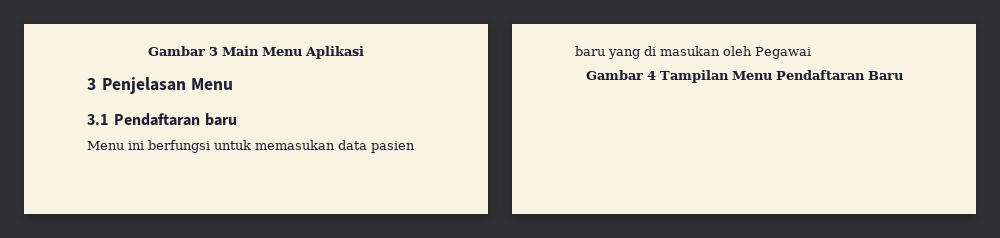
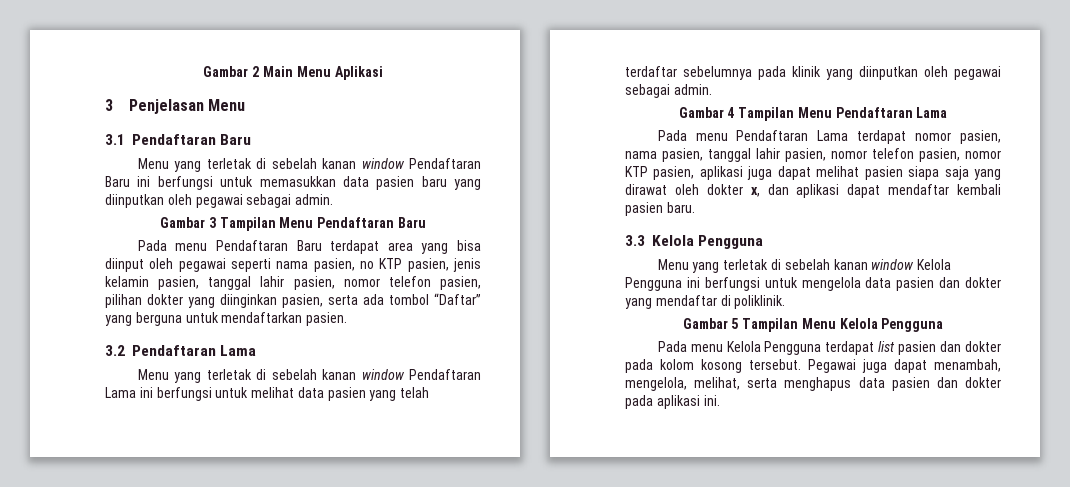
[148,46,218,56] Gambar 3 -> [203,66,260,77] Gambar 2
[204,113,237,126] [87,140,335,153] baru // Menu ini berfungsi untuk memasukan -> [220,134,252,145] [137,158,481,172] [105,176,336,190] Baru // Menu yang terletak di sebelah kanan window Pendaftaran Baru ini berfungsi untuk memasukkan
[644,46,811,59] di masukan oleh Pegawai -> [105,194,334,208] [160,217,426,231] [137,240,481,254] [105,258,481,272] [105,276,481,290] [105,293,481,308] [105,312,348,326] [105,345,257,356] [137,369,481,383] [105,387,430,401] [625,66,1001,80] [625,84,712,98] diinputkan oleh pegawai sebagai admin. // Gambar 3 Tampilan Menu Pendaftaran Baru // Pada menu Pendaftaran Baru terdapat area yang bisa diinput oleh pegawai seperti nama pasien, no KTP pasien, jenis kelamin pasien, tanggal lahir pasien, nomor telefon pasien, pilihan dokter yang diinginkan pasien, serta ada tombol “Daftar” yang berguna untuk mendaftarkan pasien. // 3.2 Pendaftaran Lama // Menu yang terletak di sebelah kanan window Pendaftaran Lama ini berfungsi untuk melihat data pasien yang telah terdaftar sebelumnya pada klinik yang diinputkan oleh pegawai sebagai admin.
[867,71,903,80] Baru -> [916,107,948,118] [657,130,1001,144] [625,148,1001,162] [625,166,1001,180] [625,184,1001,198] [625,202,695,216] [625,235,764,249] [657,259,952,273] [625,277,1001,291] [625,295,786,309] [682,318,944,332] [657,341,1001,355] [625,359,1001,373] [625,377,1001,391] [625,395,720,409] Lama // Pada menu Pendaftaran Lama terdapat nomor pasien, nama pasien, tanggal lahir pasien, nomor telefon pasien, nomor KTP pasien, aplikasi juga dapat melihat pasien siapa saja yang dirawat oleh dokter x, dan aplikasi dapat mendaftar kembali pasien baru. // 3.3 Kelola Pengguna // Menu yang terletak di sebelah kanan window Kelola Pengguna ini berfungsi untuk mengelola data pasien dan dokter yang mendaftar di poliklinik. // Gambar 5 Tampilan Menu Kelola Pengguna // Pada menu Kelola Pengguna terdapat list pasien dan dokter pada kolom kosong tersebut. Pegawai juga dapat menambah, mengelola, melihat, serta menghapus data pasien dan dokter pada aplikasi ini.

